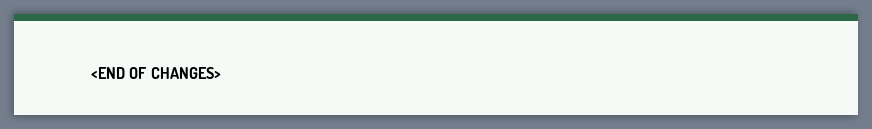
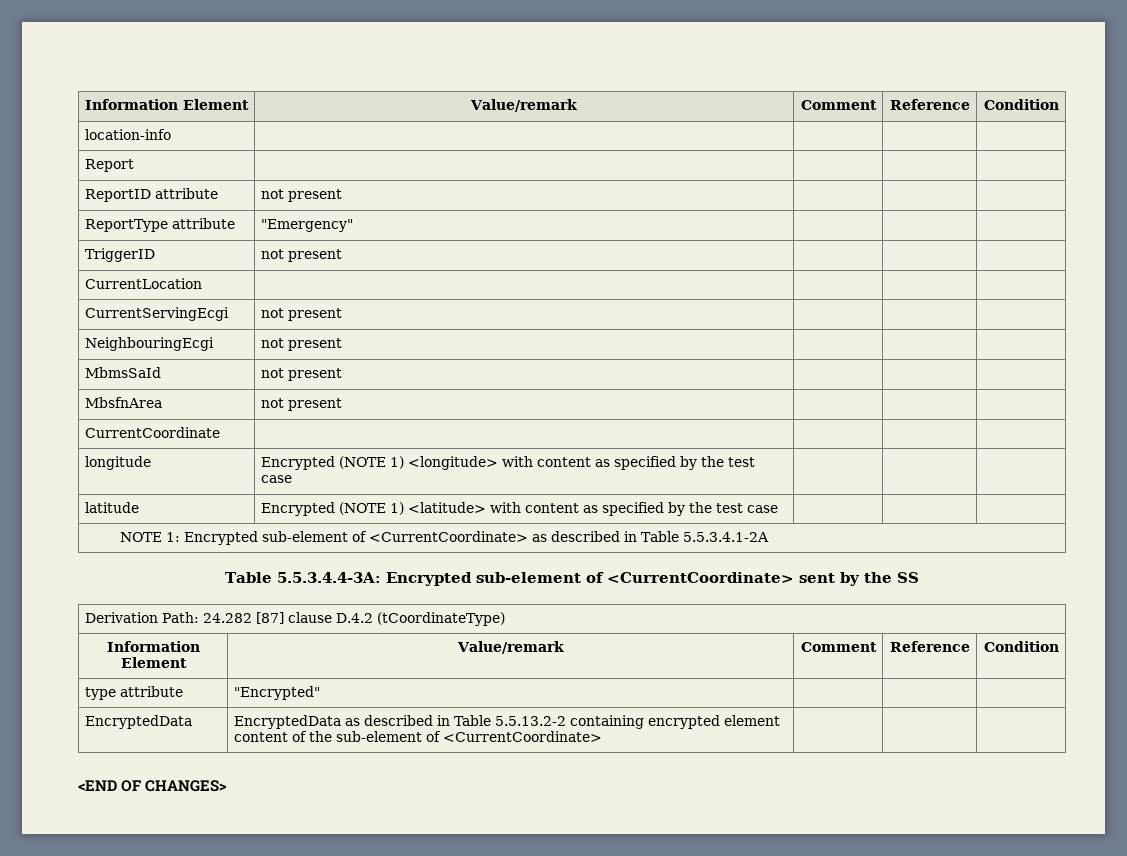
(91, 73) none -> [85,99,249,110] [470,99,578,112] [800,100,877,110] [889,99,970,110] [983,99,1059,110] [84,129,171,140] [84,159,134,172] [84,188,218,202] [260,189,342,202] [84,218,235,232] [260,219,353,232] [84,248,155,262] [260,249,342,262] [84,278,202,289] [84,307,229,321] [260,308,342,321] [84,337,214,351] [260,338,342,351] [84,367,161,378] [260,368,342,381] [84,397,162,408] [260,398,342,411] [84,427,220,438] [84,456,151,470] [260,456,755,470] [260,475,292,483] [84,502,139,513] [260,502,778,516] [119,531,769,545] [225,572,919,586] [84,612,505,626] [106,641,200,652] [120,657,187,668] [456,641,564,654] [800,642,877,652] [889,641,970,652] [983,641,1059,652] [84,686,183,700] [233,686,320,700] [84,715,192,729] [233,715,781,729] [233,731,602,742] Information Element | Value/remark | Comment | Reference | Condition // location-info | | | | // Report | | | | // ReportID attribute | not present | | | // ReportType attribute | "Emergency" | | | // TriggerID | not present | | | // CurrentLocation | | | | // CurrentServingEcgi | not present | | | // NeighbouringEcgi | not present | | | // MbmsSaId | not present | | | // MbsfnArea | not present | | | // CurrentCoordinate | | | | // longitude | Encrypted (NOTE 1) <longitude> with content as specified by the test case | | | // latitude | Encrypted (NOTE 1) <latitude> with content as specified by the test case | | | // NOTE 1: Encrypted sub-element of <CurrentCoordinate> as described in Table 5.5.3.4.1-2A // Table 5.5.3.4.4-3A: Encrypted sub-element of <CurrentCoordinate> sent by the SS // Derivation Path: 24.282 [87] clause D.4.2 (tCoordinateType) // Information Element | Value/remark | Comment | Reference | Condition // type attribute | "Encrypted" | | | // EncryptedData | EncryptedData as described in Table 5.5.13.2-2 containing encrypted element content of the sub-element of <CurrentCoordinate> | | | //

